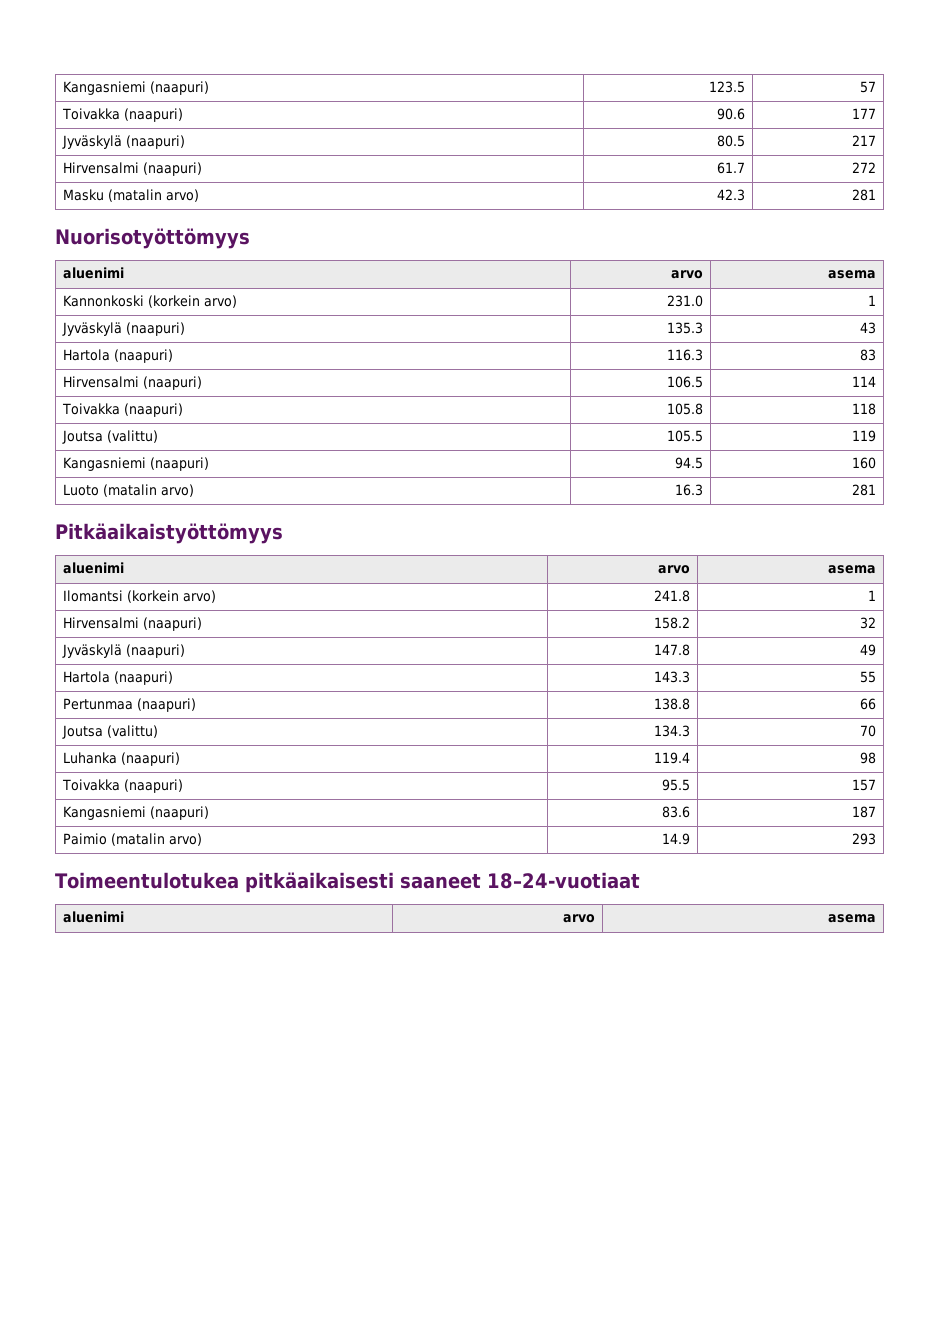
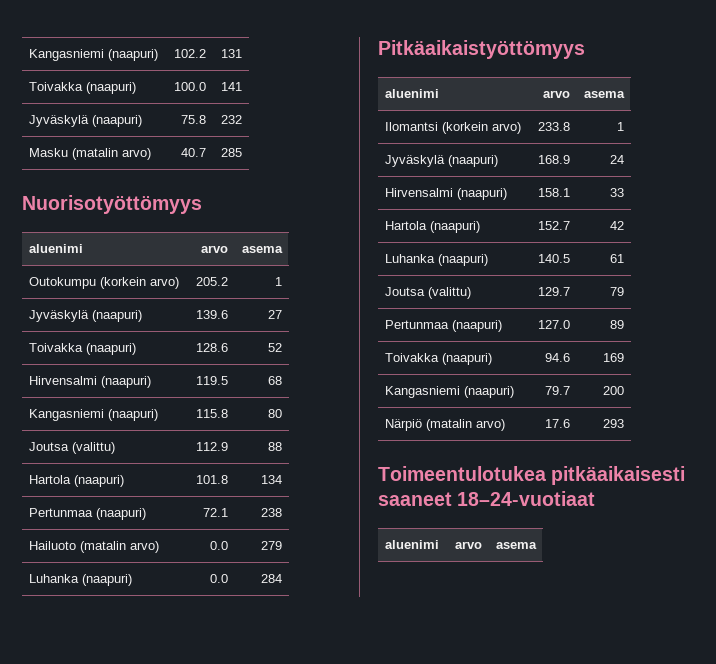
[62,81,209,95] [709,81,746,93] [860,81,877,93] [61,108,183,122] [717,108,746,120] [852,108,877,119] [61,135,185,149] [717,135,746,147] [852,135,877,146] [62,162,202,176] [717,162,746,174] [852,162,877,173] Kangasniemi (naapuri) | 123.5 | 57 // Toivakka (naapuri) | 90.6 | 177 // Jyväskylä (naapuri) | 80.5 | 217 // Hirvensalmi (naapuri) | 61.7 | 272 -> [28,49,158,61] [174,49,207,58] [221,49,243,58] [28,82,136,94] [174,82,207,91] [221,82,243,91] [28,115,142,127] [181,115,207,124] [221,115,243,124] Kangasniemi (naapuri) | 102.2 | 131 // Toivakka (naapuri) | 100.0 | 141 // Jyväskylä (naapuri) | 75.8 | 232
[717,189,746,201] [852,189,877,201] 42.3 | 281 -> [181,148,207,157] [221,148,243,157] 40.7 | 285
[62,295,237,308] [667,295,704,307] [868,295,877,306] [61,322,185,336] [667,322,704,334] [860,322,877,334] [62,349,173,363] [667,349,704,361] [860,349,877,361] [62,376,202,390] [667,376,704,388] [852,376,877,387] [61,403,183,417] [667,403,704,415] [852,403,877,415] [61,430,158,444] [667,430,704,442] [852,430,877,442] [62,457,209,471] [675,457,704,469] [852,457,877,469] [62,484,194,497] [675,484,704,496] [852,484,877,496] Kannonkoski (korkein arvo) | 231.0 | 1 // Jyväskylä (naapuri) | 135.3 | 43 // Hartola (naapuri) | 116.3 | 83 // Hirvensalmi (naapuri) | 106.5 | 114 // Toivakka (naapuri) | 105.8 | 118 // Joutsa (valittu) | 105.5 | 119 // Kangasniemi (naapuri) | 94.5 | 160 // Luoto (matalin arvo) | 16.3 | 281 -> [28,277,179,289] [196,277,229,286] [275,277,283,286] [28,310,142,322] [196,310,229,319] [268,310,283,319] [28,343,136,355] [196,343,229,352] [268,343,283,352] [28,376,151,388] [196,376,229,385] [268,376,283,385] [28,409,158,421] [196,409,229,418] [268,409,283,418] [28,442,115,454] [196,442,229,451] [268,442,283,451] [28,475,124,487] [196,475,229,484] [261,475,283,484] [28,508,146,520] [203,508,229,517] [261,508,283,517] [28,541,159,553] [210,541,229,550] [261,541,283,550] [28,574,132,586] [210,574,229,583] [261,574,283,583] Outokumpu (korkein arvo) | 205.2 | 1 // Jyväskylä (naapuri) | 139.6 | 27 // Toivakka (naapuri) | 128.6 | 52 // Hirvensalmi (naapuri) | 119.5 | 68 // Kangasniemi (naapuri) | 115.8 | 80 // Joutsa (valittu) | 112.9 | 88 // Hartola (naapuri) | 101.8 | 134 // Pertunmaa (naapuri) | 72.1 | 238 // Hailuoto (matalin arvo) | 0.0 | 279 // Luhanka (naapuri) | 0.0 | 284
[654,590,691,602] [868,590,877,601] [62,617,202,631] [654,617,691,629] [860,617,877,629] [61,644,185,658] [654,644,691,656] [860,644,877,656] [62,671,173,685] [654,671,691,683] [860,671,877,683] [62,698,196,712] [654,698,691,710] [860,698,877,710] [61,725,158,739] [654,725,691,737] [860,725,877,737] [62,752,180,766] [654,752,691,764] [860,752,877,764] [61,779,183,793] [662,779,691,791] [852,779,877,791] [62,806,209,820] [662,806,691,818] [852,806,877,818] [62,833,202,846] [662,833,691,845] 241.8 | 1 // Hirvensalmi (naapuri) | 158.2 | 32 // Jyväskylä (naapuri) | 147.8 | 49 // Hartola (naapuri) | 143.3 | 55 // Pertunmaa (naapuri) | 138.8 | 66 // Joutsa (valittu) | 134.3 | 70 // Luhanka (naapuri) | 119.4 | 98 // Toivakka (naapuri) | 95.5 | 157 // Kangasniemi (naapuri) | 83.6 | 187 // Paimio (matalin arvo) | 14.9 -> [538,122,571,131] [617,122,625,131] [384,155,498,167] [538,155,571,164] [610,155,625,164] [384,188,507,200] [538,188,571,197] [610,188,625,197] [384,221,480,233] [538,221,571,230] [610,221,625,230] [384,254,488,266] [538,254,571,263] [610,254,625,263] [384,287,471,299] [538,287,571,296] [610,287,625,296] [384,320,502,332] [538,320,571,329] [610,320,625,329] [384,353,492,365] [545,353,571,362] [603,353,625,362] [384,386,514,398] [545,386,571,395] [603,386,625,395] [384,419,505,431] [545,419,571,428] 233.8 | 1 // Jyväskylä (naapuri) | 168.9 | 24 // Hirvensalmi (naapuri) | 158.1 | 33 // Hartola (naapuri) | 152.7 | 42 // Luhanka (naapuri) | 140.5 | 61 // Joutsa (valittu) | 129.7 | 79 // Pertunmaa (naapuri) | 127.0 | 89 // Toivakka (naapuri) | 94.6 | 169 // Kangasniemi (naapuri) | 79.7 | 200 // Närpiö (matalin arvo) | 17.6

